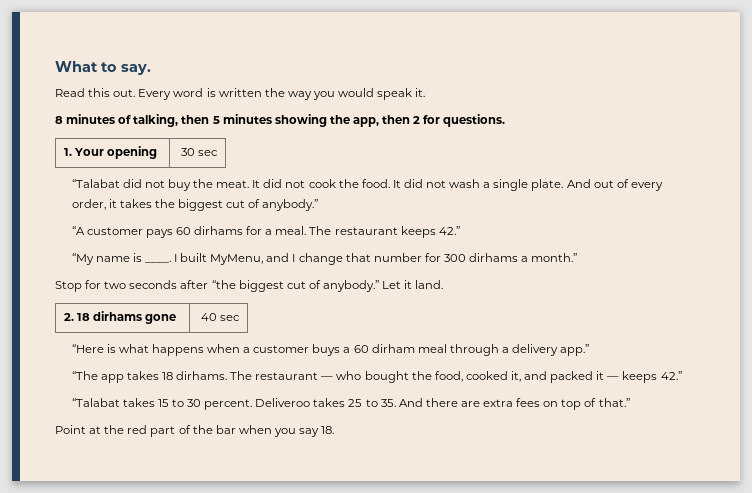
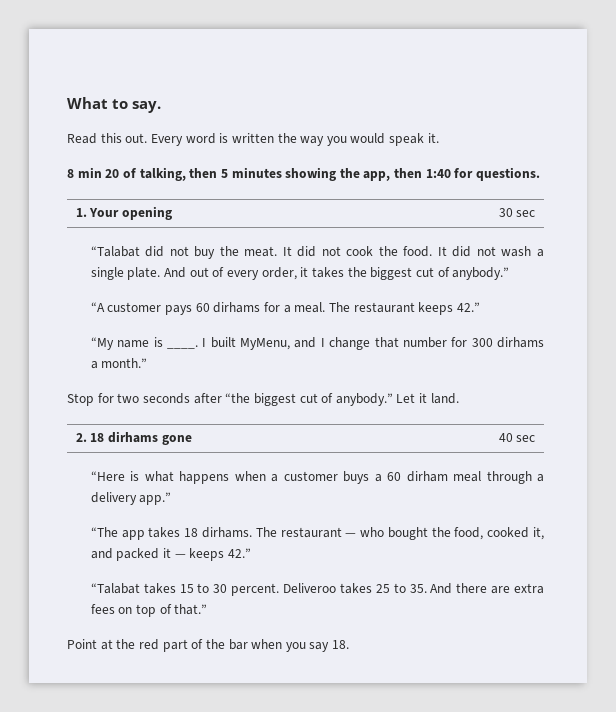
[66,114,116,124] minutes -> [77,167,120,178] min 20
[413,116,421,124] 2 -> [425,169,451,178] 1:40

